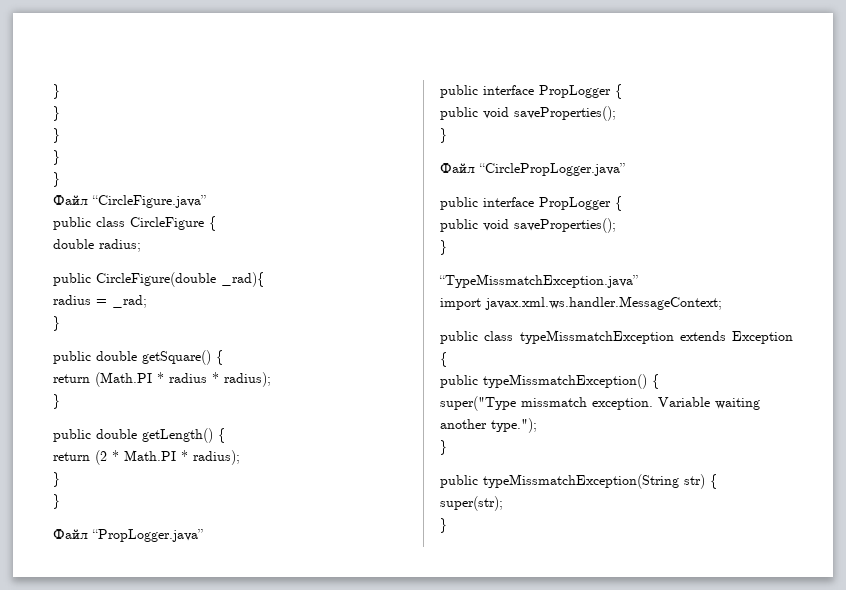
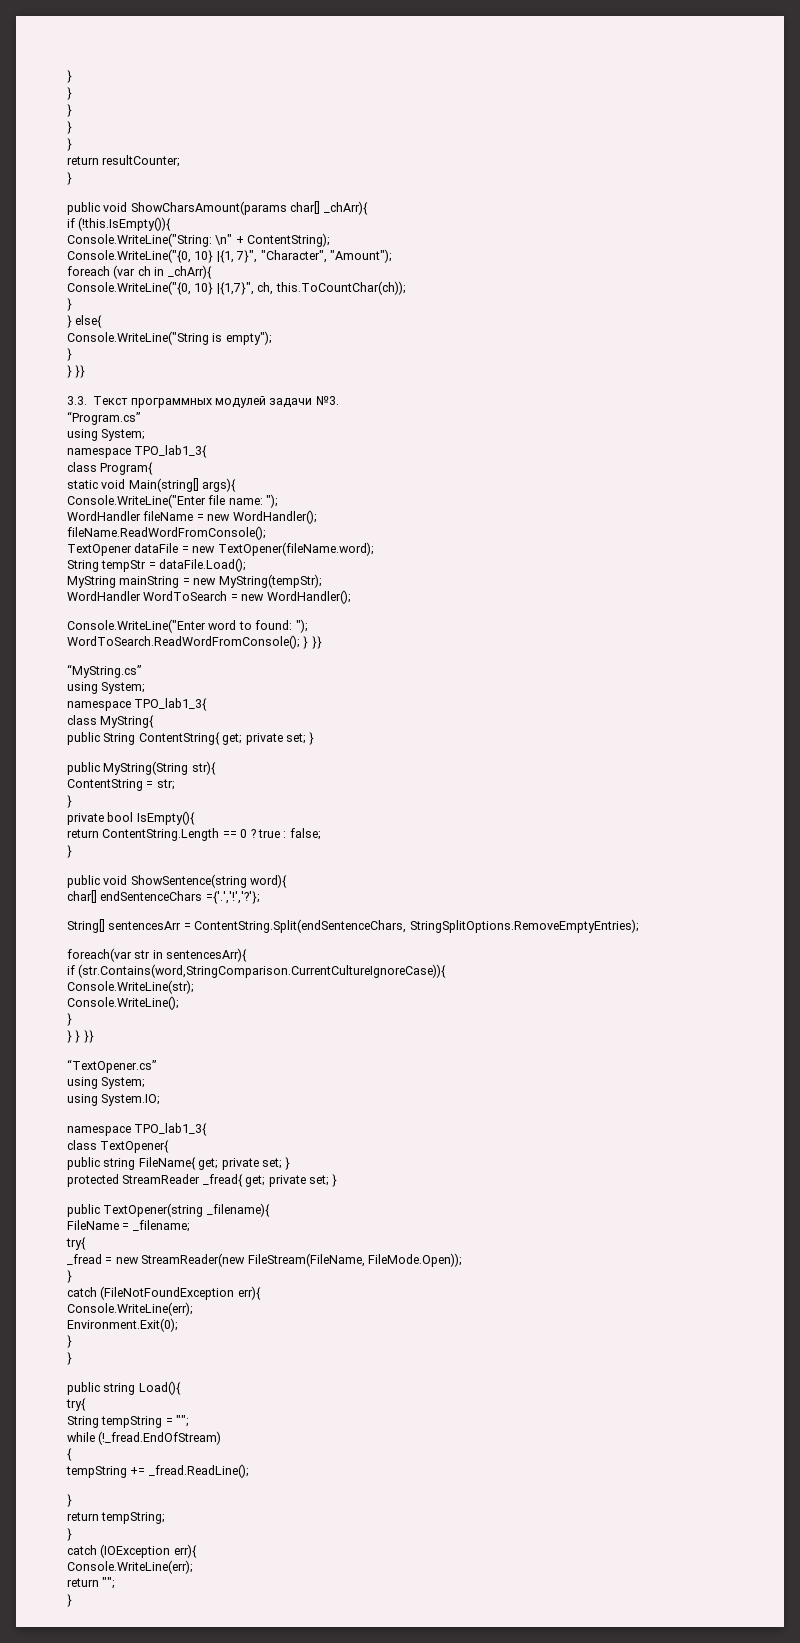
[53,195,206,208] [53,216,216,231] [53,239,141,252] [53,272,264,287] [53,295,147,308] [53,316,60,331] [53,350,223,365] [53,372,271,387] [53,394,60,409] [53,428,225,443] [53,450,240,465] [53,472,60,487] [53,494,60,509] [53,529,203,542] [440,84,622,99] [440,106,616,121] [440,128,447,143] [440,163,625,176] [440,196,622,211] [440,218,616,233] [440,240,447,255] [439,274,638,288] [440,296,722,310] [440,330,793,344] [440,352,447,367] [440,374,659,389] [440,396,760,411] [440,418,537,433] [440,440,447,455] [440,474,717,489] [440,496,503,511] Файл “CircleFigure.java” // public class CircleFigure { // double radius; // public CircleFigure(double _rad){ // radius = _rad; // } // public double getSquare() { // return (Math.PI * radius * radius); // } // public double getLength() { // return (2 * Math.PI * radius); // } // } // Файл “PropLogger.java” // public interface PropLogger { // public void saveProperties(); // } // Файл “CirclePropLogger.java” // public interface PropLogger { // public void saveProperties(); // } // “TypeMissmatchException.java” // import javax.xml.ws.handler.MessageContext; // public class typeMissmatchException extends Exception { // public typeMissmatchException() { // super("Type missmatch exception. Variable waiting another type."); // } // public typeMissmatchException(String str) { // super(str); -> [67,155,181,167] [67,172,72,185] [67,201,368,215] [67,217,172,231] [67,233,331,247] [67,249,392,263] [67,265,212,279] [67,281,406,295] [67,298,72,311] [67,315,103,328] [67,331,272,345] [67,348,72,361] [67,365,86,378] [67,396,339,408] [67,411,140,425] [67,429,146,441] [67,445,208,458] [67,462,154,475] [67,478,237,492] [67,494,279,508] [67,510,317,524] [67,526,266,540] [67,542,374,556] [67,558,247,572] [67,574,322,588] [67,590,351,604] [67,619,308,633] [67,635,322,649] [67,664,141,678] [67,682,146,694] [67,698,208,711] [67,715,155,728] [67,732,315,745] [67,761,216,775] [67,779,175,791] [67,795,72,808] [67,811,195,825] [67,828,321,841] [67,845,72,858] [67,874,288,888] [67,890,260,904] [67,919,639,933] [67,948,248,962] [67,964,447,978] [67,980,194,994] [67,996,179,1010] [67,1013,72,1026] [67,1030,94,1043] [67,1059,156,1073] [67,1077,146,1089] [67,1094,161,1106] [67,1123,208,1136] [67,1140,170,1153] [67,1157,291,1170] [67,1174,338,1187] [67,1203,270,1217] [67,1220,190,1232] [66,1237,86,1250] [67,1253,462,1267] [67,1270,72,1283] [67,1286,261,1300] [67,1302,193,1316] [67,1318,178,1332] [67,1335,72,1348] [67,1352,72,1365] [67,1381,181,1395] [66,1398,86,1411] [67,1415,190,1428] [67,1431,222,1445] [67,1448,72,1461] [66,1464,249,1478] [67,1494,72,1507] [67,1512,166,1524] [67,1528,72,1541] [67,1544,197,1558] [67,1560,193,1574] [67,1577,116,1589] return resultCounter; // } // public void ShowCharsAmount(params char[] _chArr){ // if (!this.IsEmpty()){ // Console.WriteLine("String: \n" + ContentString); // Console.WriteLine("{0, 10} |{1, 7}", "Character", "Amount"); // foreach (var ch in _chArr){ // Console.WriteLine("{0, 10} |{1,7}", ch, this.ToCountChar(ch)); // } // } else{ // Console.WriteLine("String is empty"); // } // } }} // 3.3. Текст программных модулей задачи №3. // “Program.cs” // using System; // namespace TPO_lab1_3{ // class Program{ // static void Main(string[] args){ // Console.WriteLine("Enter file name: "); // WordHandler fileName = new WordHandler(); // fileName.ReadWordFromConsole(); // TextOpener dataFile = new TextOpener(fileName.word); // String tempStr = dataFile.Load(); // MyString mainString = new MyString(tempStr); // WordHandler WordToSearch = new WordHandler(); // Console.WriteLine("Enter word to found: "); // WordToSearch.ReadWordFromConsole(); } }} // “MyString.cs” // using System; // namespace TPO_lab1_3{ // class MyString{ // public String ContentString{ get; private set; } // public MyString(String str){ // ContentString = str; // } // private bool IsEmpty(){ // return ContentString.Length == 0 ? true : false; // } // public void ShowSentence(string word){ // char[] endSentenceChars ={'.','!','?'}; // String[] sentencesArr = ContentString.Split(endSentenceChars, StringSplitOptions.RemoveEmptyEntries); // foreach(var str in sentencesArr){ // if (str.Contains(word,StringComparison.CurrentCultureIgnoreCase)){ // Console.WriteLine(str); // Console.WriteLine(); // } // } } }} // “TextOpener.cs” // using System; // using System.IO; // namespace TPO_lab1_3{ // class TextOpener{ // public string FileName{ get; private set; } // protected StreamReader _fread{ get; private set; } // public TextOpener(string _filename){ // FileName = _filename; // try{ // _fread = new StreamReader(new FileStream(FileName, FileMode.Open)); // } // catch (FileNotFoundException err){ // Console.WriteLine(err); // Environment.Exit(0); // } // } // public string Load(){ // try{ // String tempString = ""; // while (!_fread.EndOfStream) // { // tempString += _fread.ReadLine(); // } // return tempString; // } // catch (IOException err){ // Console.WriteLine(err); // return "";

